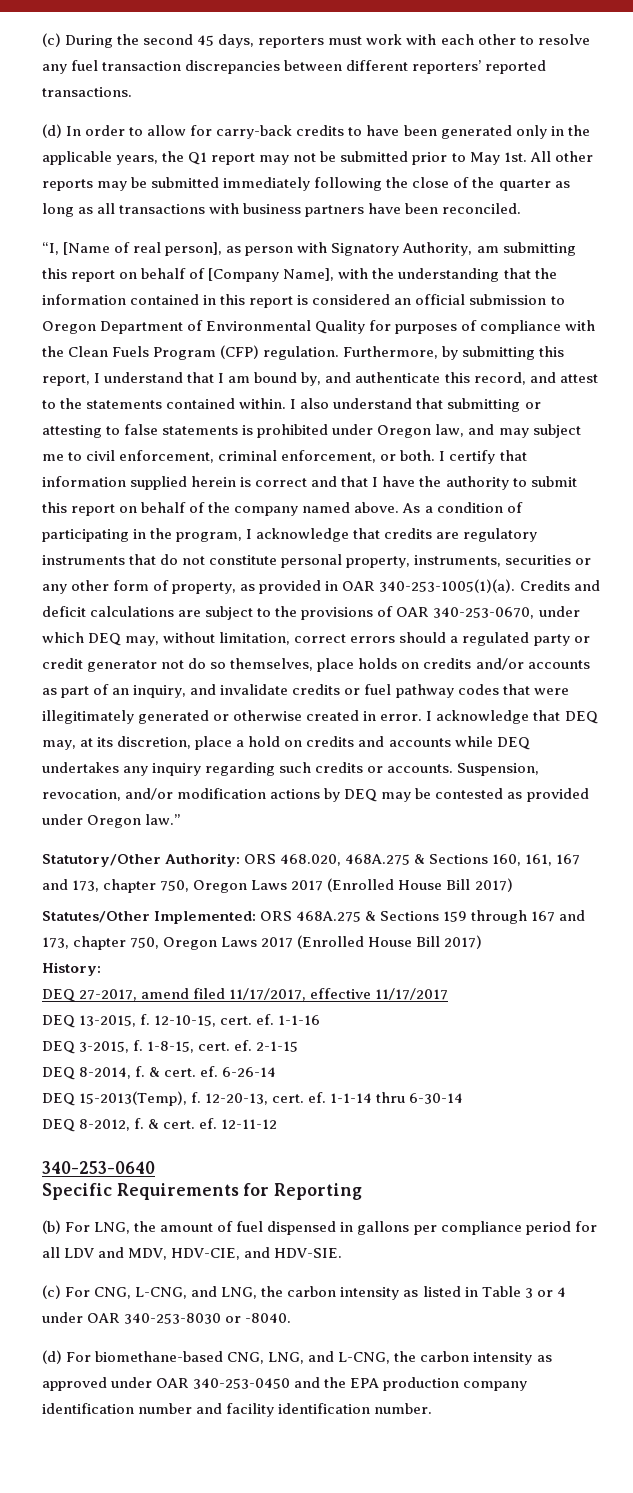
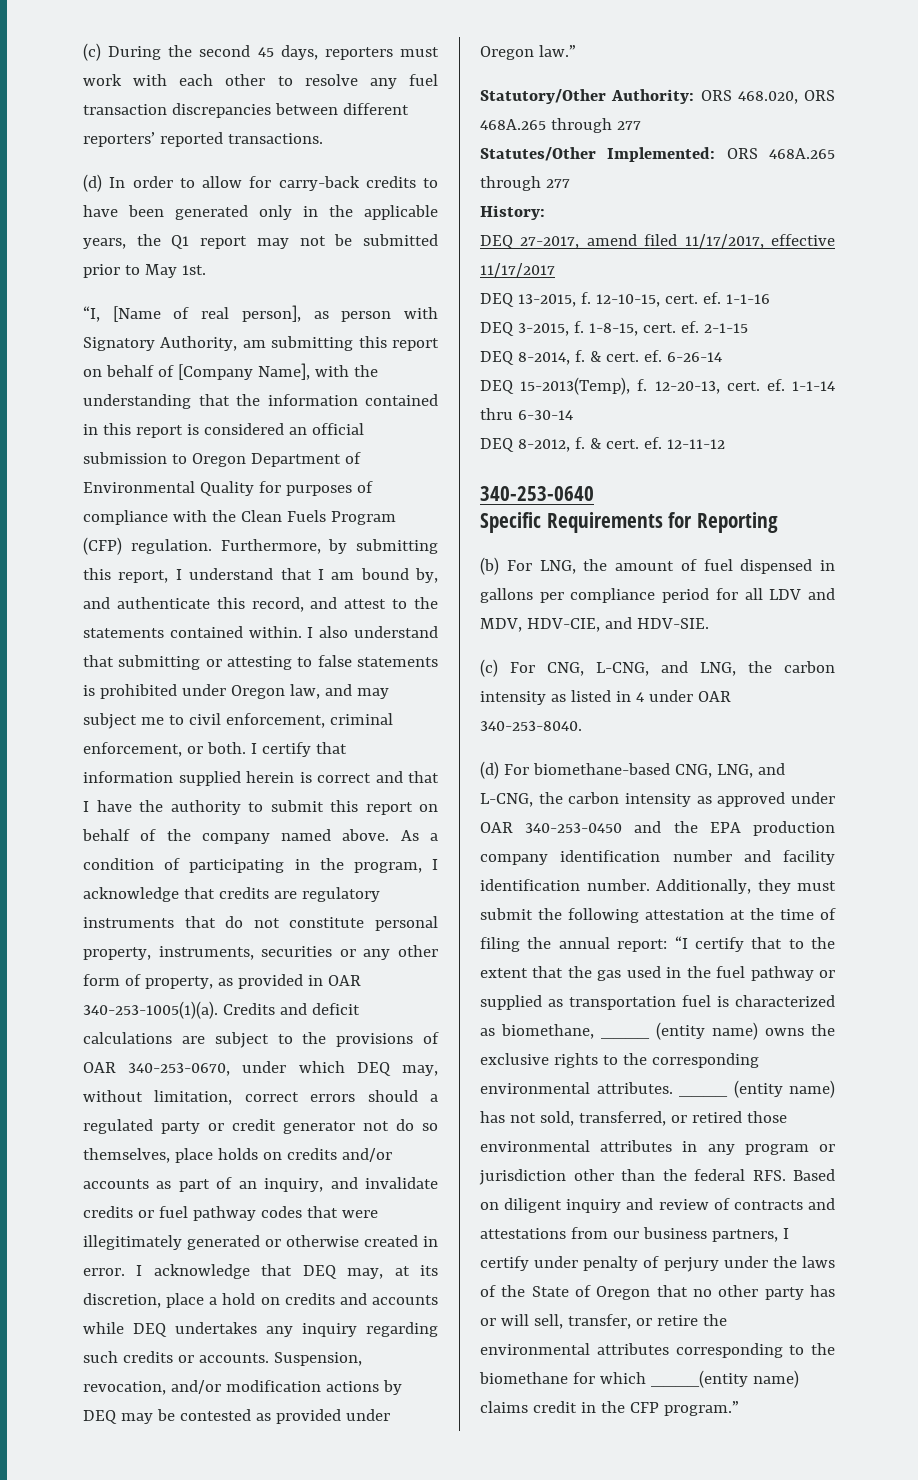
[529,151,593,162] [42,177,570,191] [42,203,522,217] All other reports may be submitted immediately following the close of the quarter as long as all transactions with business partners have been reconciled. -> (206, 270) none
[345,854,581,866] [42,878,513,893] [42,910,586,924] [42,935,483,950] 468A.275 & Sections 160, 161, 167 and 173, chapter 750, Oregon Laws 2017 (Enrolled House Bill 2017) // Statutes/Other Implemented: ORS 468A.275 & Sections 159 through 167 and 173, chapter 750, Oregon Laws 2017 (Enrolled House Bill 2017) -> [804,90,835,101] [480,118,641,133] [480,147,835,162] [480,176,570,191] ORS 468A.265 through 277 // Statutes/Other Implemented: ORS 468A.265 through 277
[481,1286,566,1298] [42,1312,292,1324] Table 3 or 4 under OAR 340-253-8030 or -8040. -> [635,690,731,702] [480,721,582,731] 4 under OAR 340-253-8040.
(433, 1408) none -> [656,879,836,894] [480,908,836,923] [480,936,835,952] [480,966,835,981] [480,995,835,1010] [480,1022,835,1040] [480,1053,759,1068] [480,1082,673,1094] [679,1080,835,1098] [480,1111,787,1126] [480,1140,835,1155] [479,1169,835,1185] [480,1198,835,1213] [480,1227,789,1242] [480,1256,835,1272] [480,1285,835,1300] [480,1314,727,1329] [480,1343,835,1358] [479,1370,799,1388] [480,1401,739,1416] Additionally, they must submit the following attestation at the time of filing the annual report: “I certify that to the extent that the gas used in the fuel pathway or supplied as transportation fuel is characterized as biomethane, ____ (entity name) owns the exclusive rights to the corresponding environmental attributes. ____ (entity name) has not sold, transferred, or retired those environmental attributes in any program or jurisdiction other than the federal RFS. Based on diligent inquiry and review of contracts and attestations from our business partners, I certify under penalty of perjury under the laws of the State of Oregon that no other party has or will sell, transfer, or retire the environmental attributes corresponding to the biomethane for which ____(entity name) claims credit in the CFP program.”

